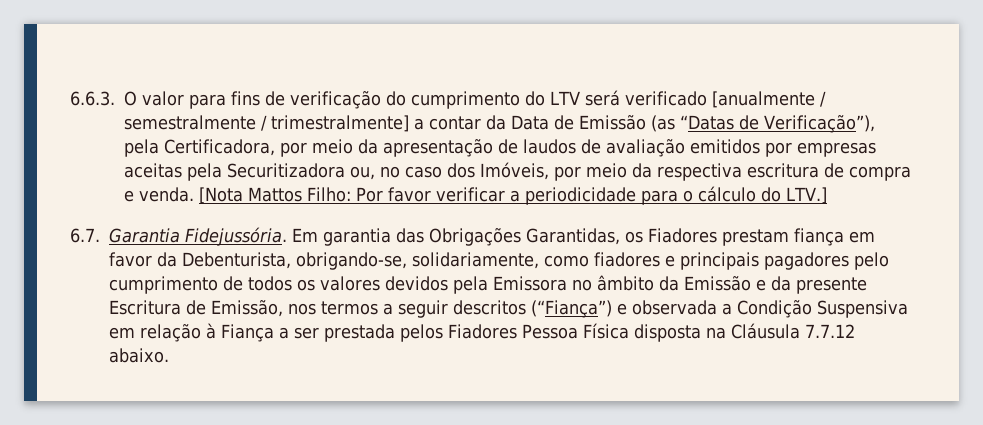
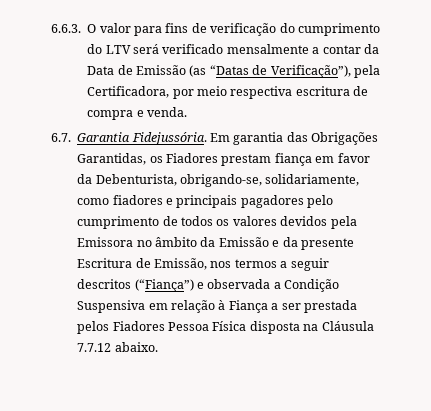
[711,91,826,108] [124,115,409,132] [anualmente / semestralmente / trimestralmente] -> [226,44,309,54] mensalmente
[358,139,876,157] [124,162,652,181] da apresentação de laudos de avaliação emitidos por empresas aceitas pela Securitizadora ou, no caso dos Imóveis, por meio da -> (227, 91) none
[199,186,827,205] [Nota Mattos Filho: Por favor verificar a periodicidade para o cálculo do LTV.] -> (187, 112) none

